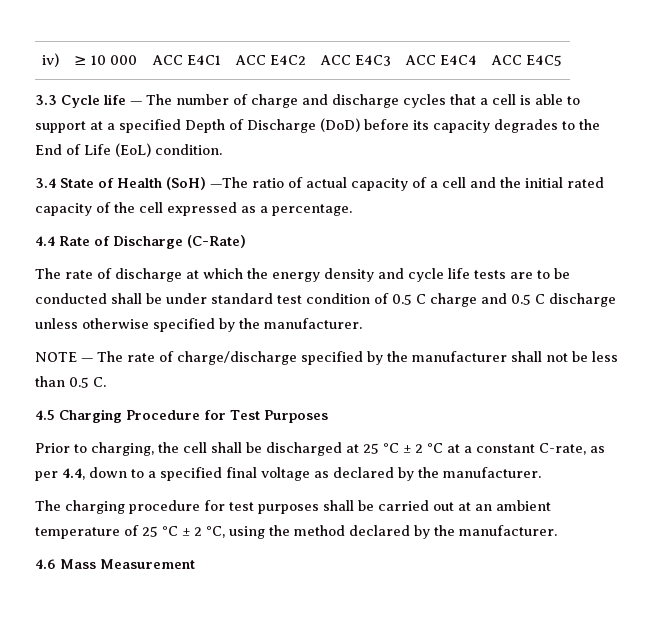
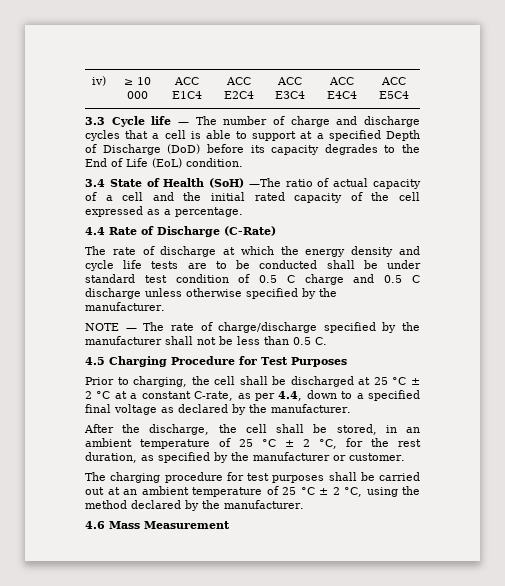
[187,55,221,65] [235,55,306,65] [320,55,391,66] E4C1 | ACC E4C2 | ACC E4C3 -> [172,91,202,99] [225,77,251,85] [223,91,254,99] [277,77,302,85] [275,91,305,99] E1C4 | ACC E2C4 | ACC E3C4
[526,55,562,66] E4C5 -> [378,91,409,99] E5C4
(541, 472) none -> [84,424,420,435] [85,438,421,449] [85,452,405,463] // After the discharge, the cell shall be stored, in an ambient temperature of 25 °C ± 2 °C, for the rest duration, as specified by the manufacturer or customer.

